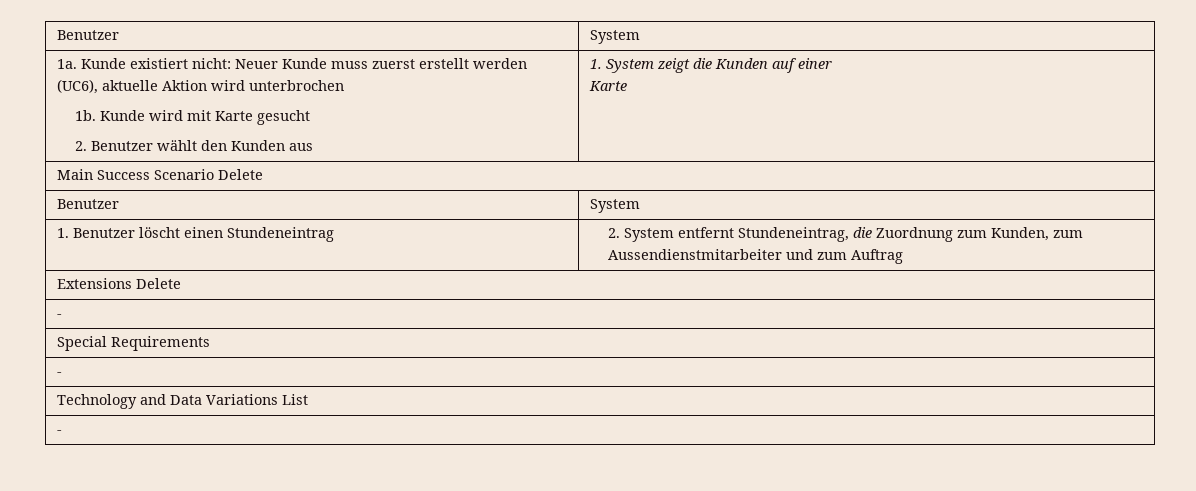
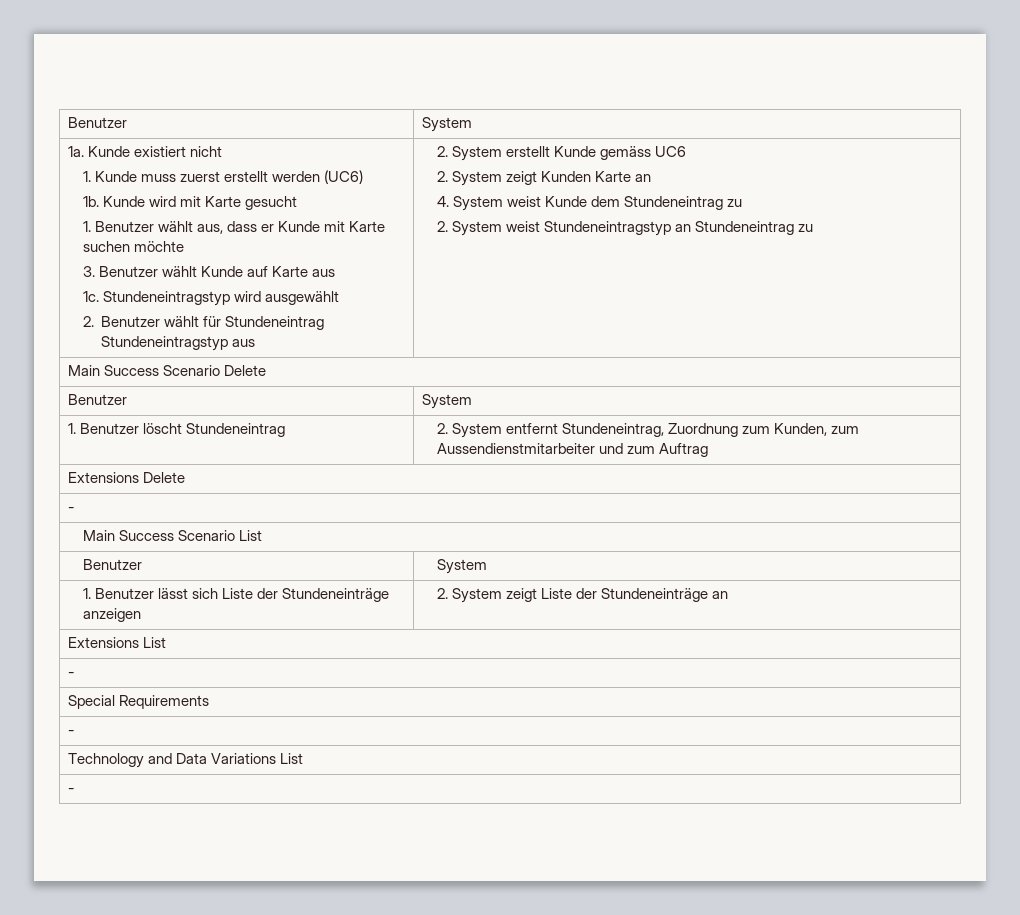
[192,58,279,69] nicht: Neuer -> [189,146,222,157] [82,171,91,182] nicht // 1.
[57,79,345,94] (UC6), aktuelle Aktion wird unterbrochen -> [324,170,364,184] (UC6)
[75,140,314,151] [590,58,833,73] [589,81,628,91] 2. Benutzer wählt den Kunden aus | 1. System zeigt die Kunden auf einer // Karte -> [82,221,386,234] [82,241,184,252] [82,266,336,277] [82,291,339,306] [82,316,325,330] [101,336,256,351] [436,146,687,161] [436,171,652,186] [436,196,743,211] [436,221,814,236] 1. Benutzer wählt aus, dass er Kunde mit Karte suchen möchte // 3. Benutzer wählt Kunde auf Karte aus // 1c. Stundeneintragstyp wird ausgewählt // 2. Benutzer wählt für Stundeneintrag Stundeneintragstyp aus | 2. System erstellt Kunde gemäss UC6 // 2. System zeigt Kunden Karte an // 4. System weist Kunde dem Stundeneintrag zu // 2. System weist Stundeneintragstyp an Stundeneintrag zu
[184,227,224,238] einen -> (182, 428) none
[853,227,873,238] die -> (664, 430) none
(63, 316) none -> [82,530,262,541] [82,559,142,570] [436,559,487,574] [82,588,390,602] [82,608,141,622] [436,588,729,603] [67,637,166,648] [67,672,74,677] // Main Success Scenario List // Benutzer | System // 1. Benutzer lässt sich Liste der Stundeneinträge anzeigen | 2. System zeigt Liste der Stundeneinträge an // Extensions List // -

